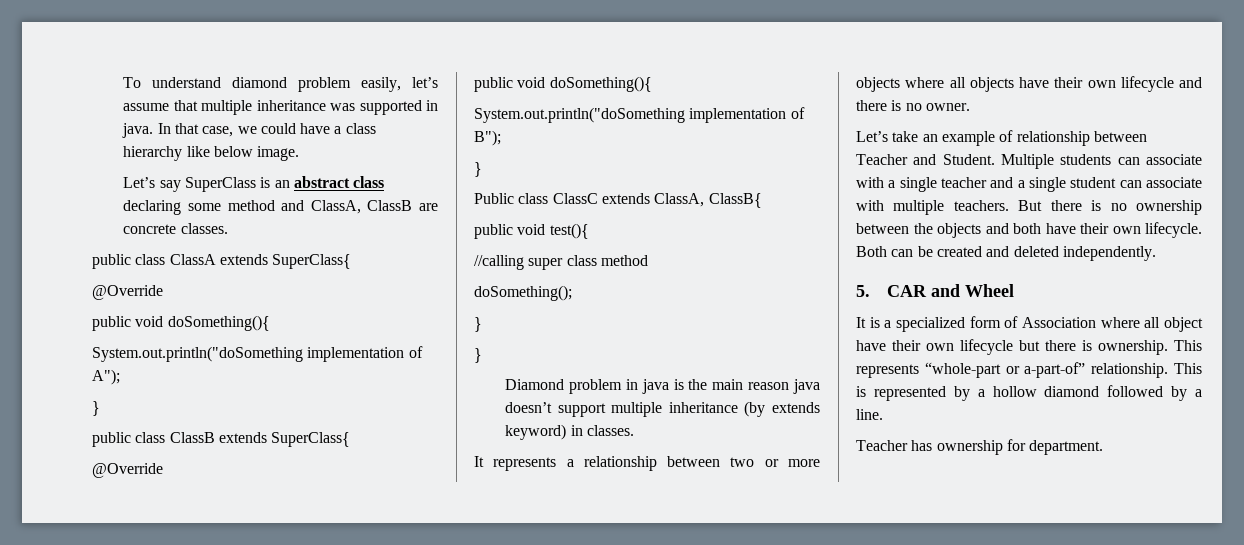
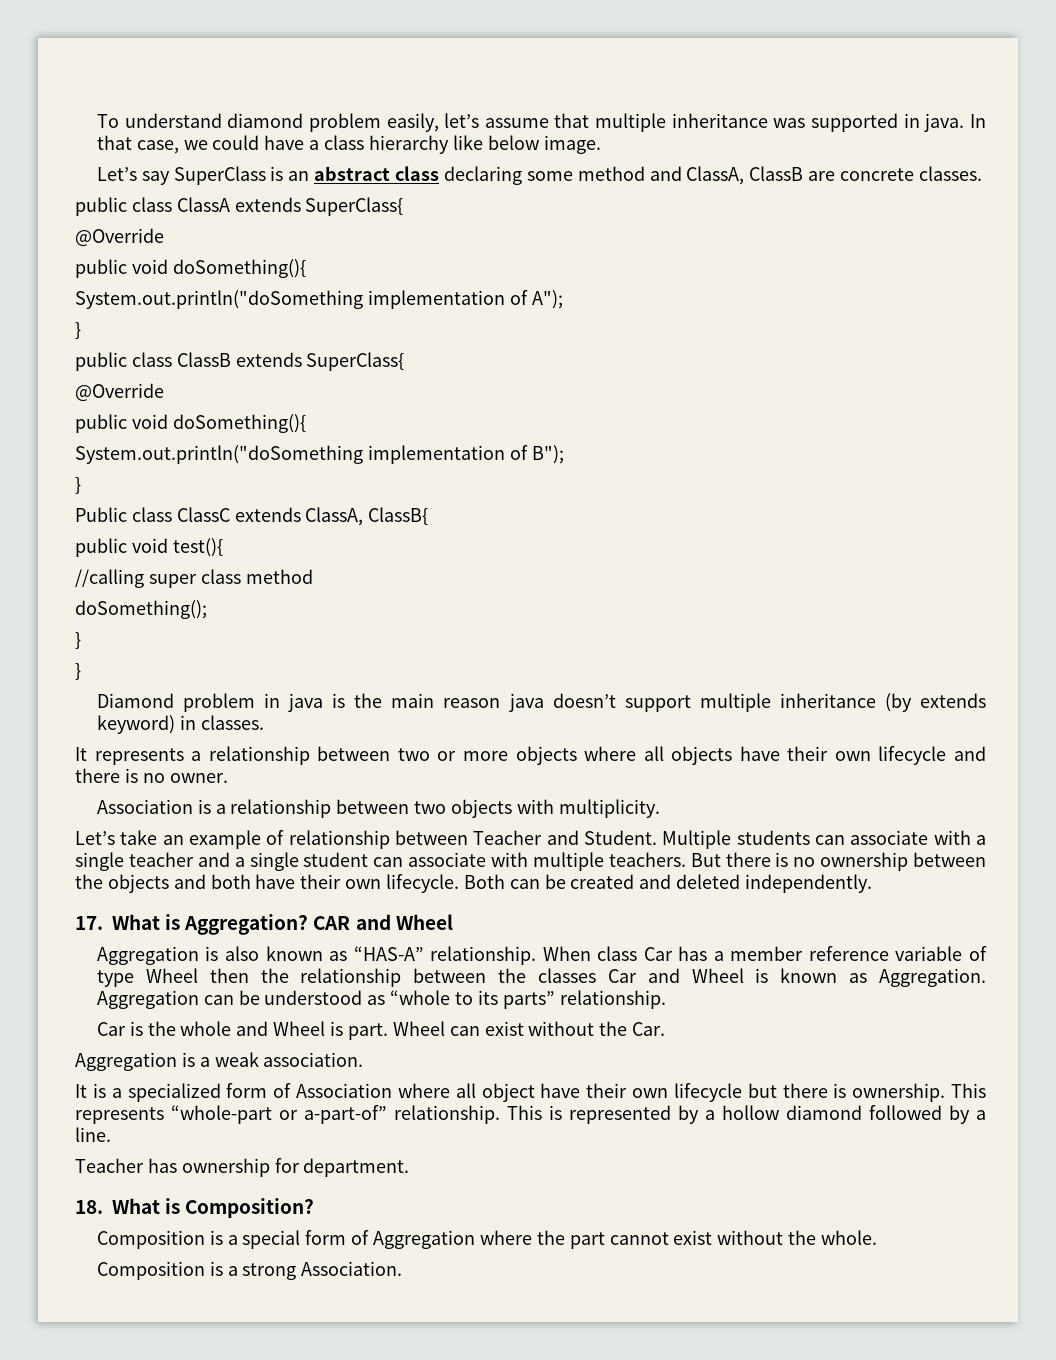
(970, 107) none -> [96,799,660,818] // Association is a relationship between two objects with multiplicity.
[856,285,870,297] 5. -> [75,914,309,935] 17. What is Aggregation?
(1015, 290) none -> [96,946,987,965] [96,968,987,987] [96,990,666,1009] [96,1021,666,1040] [75,1052,364,1071] // Aggregation is also known as “HAS-A” relationship. When class Car has a member reference variable of type Wheel then the relationship between the classes Car and Wheel is known as Aggregation. Aggregation can be understood as “whole to its parts” relationship. // Car is the whole and Wheel is part. Wheel can exist without the Car. // Aggregation is a weak association.
(1104, 447) none -> [75,1198,315,1218] [96,1230,877,1249] [96,1261,403,1280] // 18. What is Composition? // Composition is a special form of Aggregation where the part cannot exist without the whole. // Composition is a strong Association.

